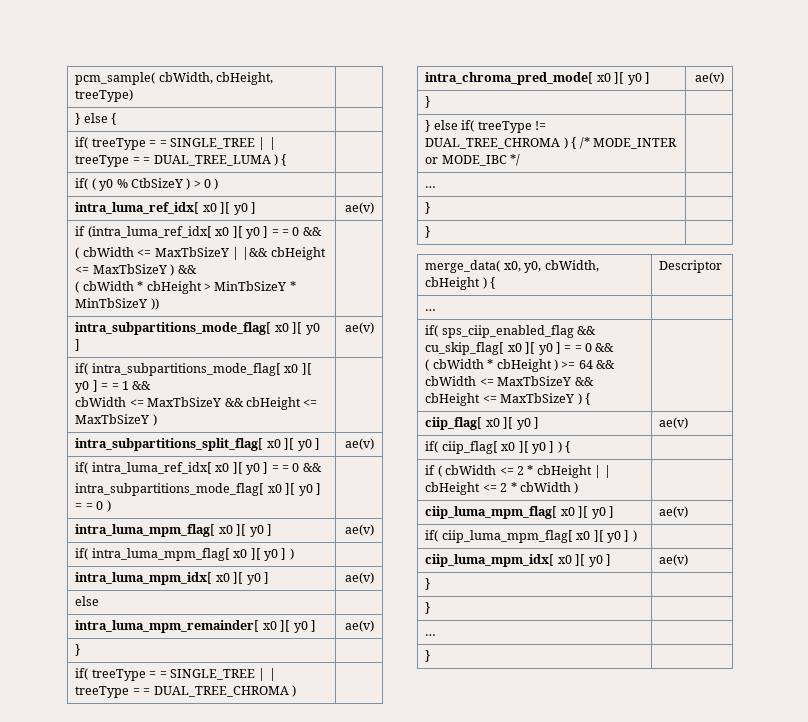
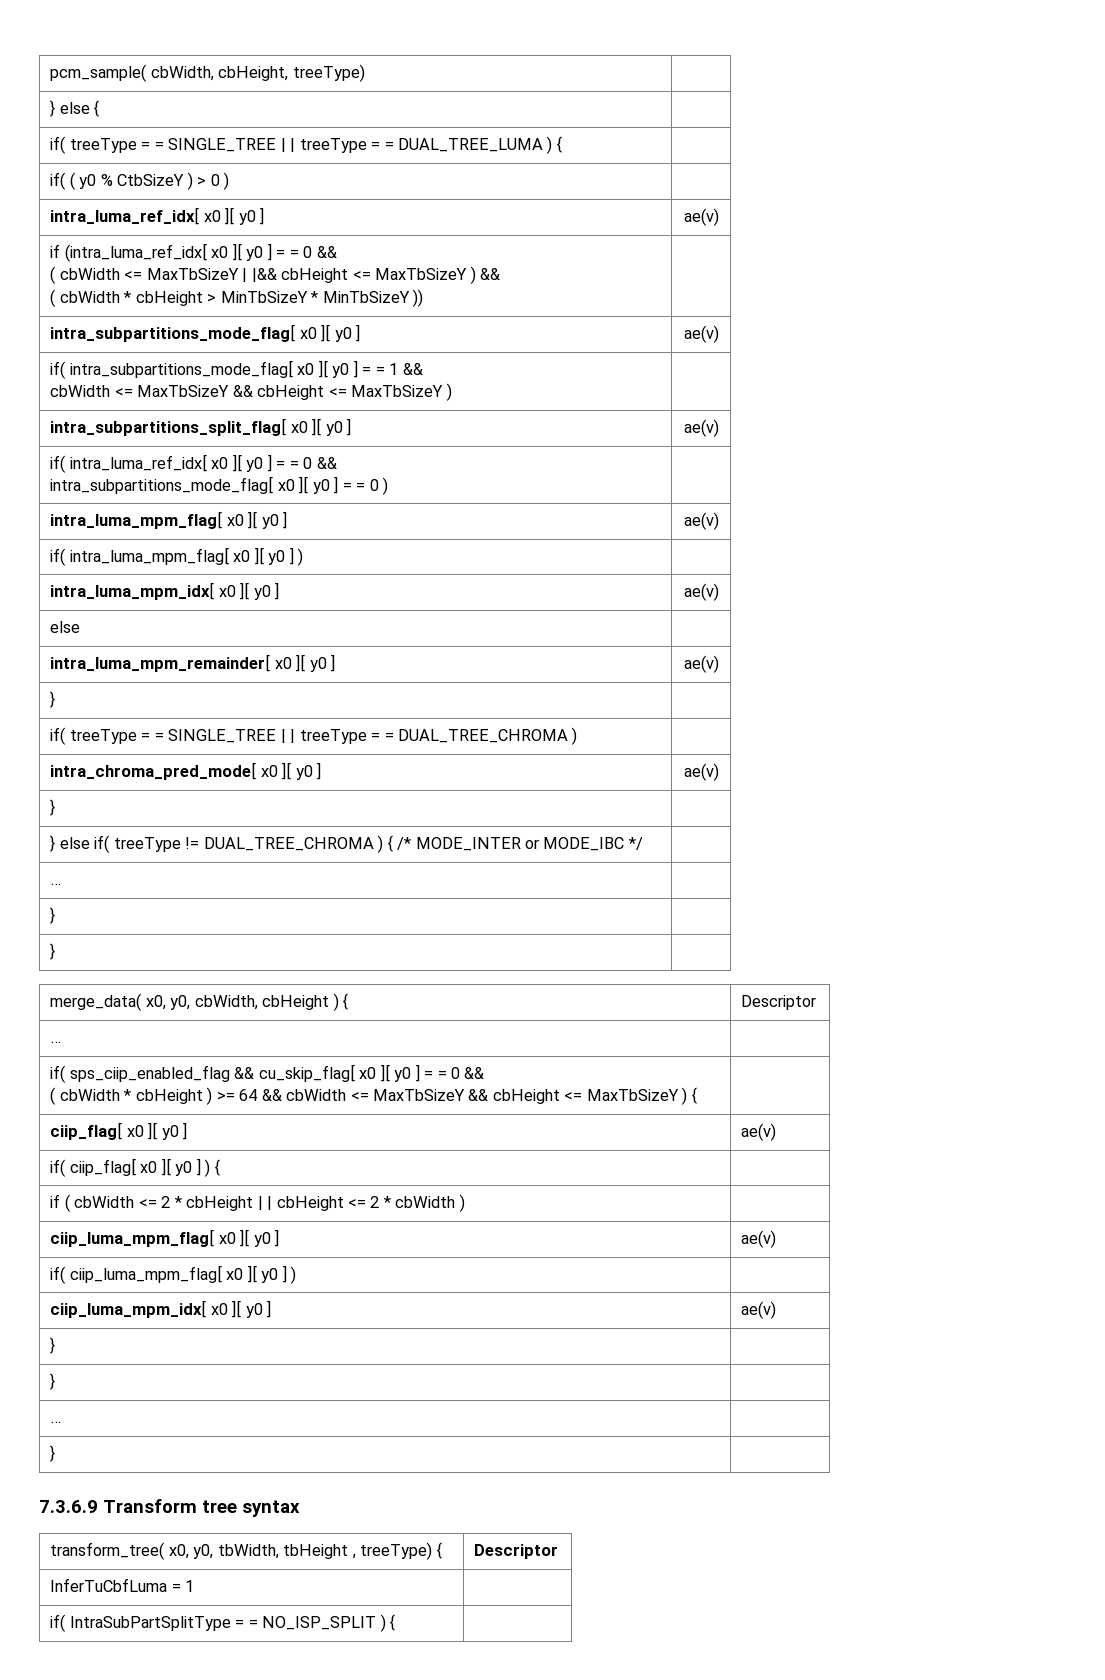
(431, 656) none -> [39,1499,300,1517] [50,1542,442,1560] [474,1544,559,1559] [50,1578,195,1592] [50,1614,396,1632] // 7.3.6.9 Transform tree syntax // transform_tree( x0, y0, tbWidth, tbHeight , treeType) { | Descriptor // InferTuCbfLuma = 1 | // if( IntraSubPartSplitType = = NO_ISP_SPLIT ) { |

